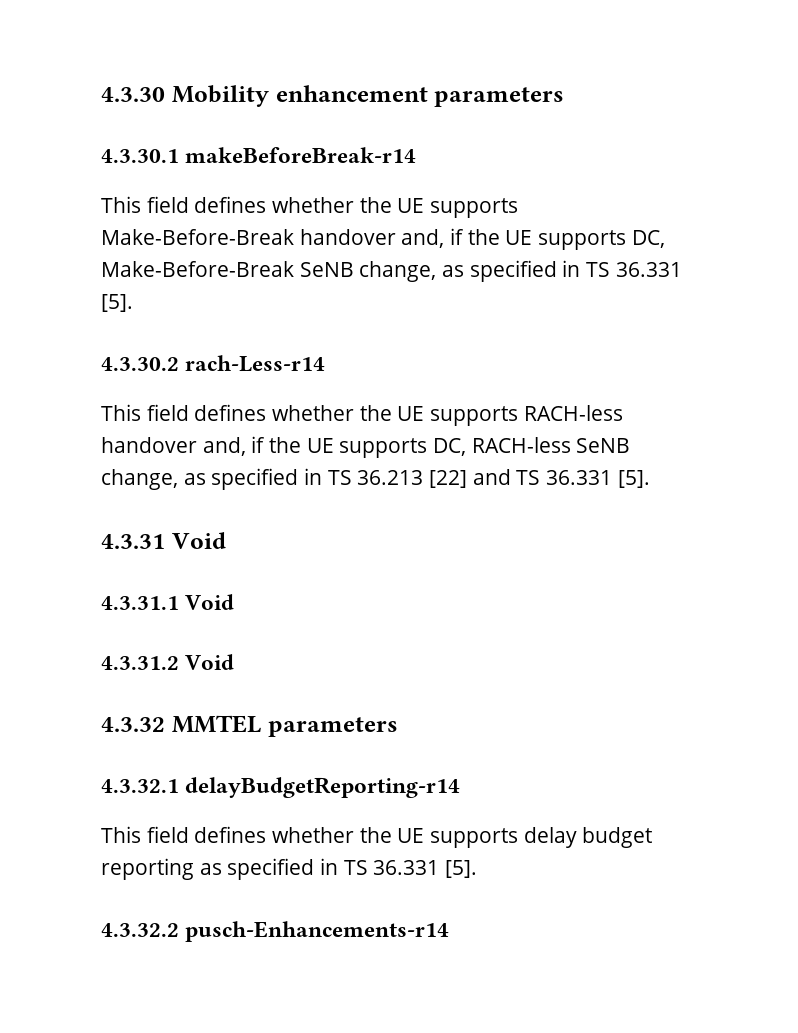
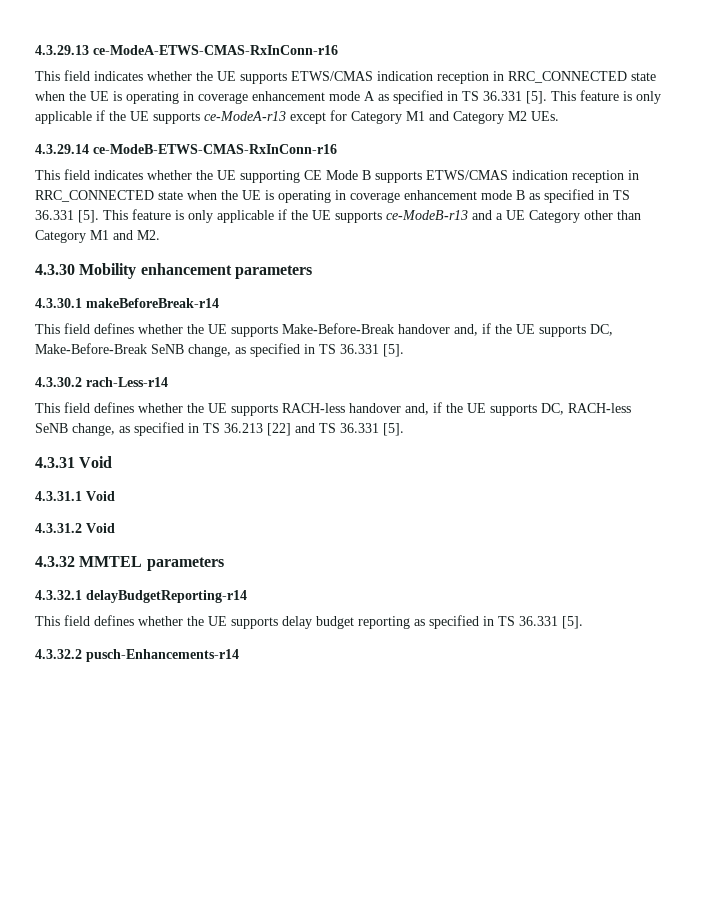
(101, 94) none -> [35,45,338,55] [35,70,656,84] [35,90,661,104] [35,110,559,124] [35,144,337,154] [35,169,639,183] [35,189,630,203] [35,209,641,223] [35,230,160,243] 4.3.29.13 ce-ModeA-ETWS-CMAS-RxInConn-r16 // This field indicates whether the UE supports ETWS/CMAS indication reception in RRC_CONNECTED state when the UE is operating in coverage enhancement mode A as specified in TS 36.331 [5]. This feature is only applicable if the UE supports ce-ModeA-r13 except for Category M1 and Category M2 UEs. // 4.3.29.14 ce-ModeB-ETWS-CMAS-RxInConn-r16 // This field indicates whether the UE supporting CE Mode B supports ETWS/CMAS indication reception in RRC_CONNECTED state when the UE is operating in coverage enhancement mode B as specified in TS 36.331 [5]. This feature is only applicable if the UE supports ce-ModeB-r13 and a UE Category other than Category M1 and M2. //

